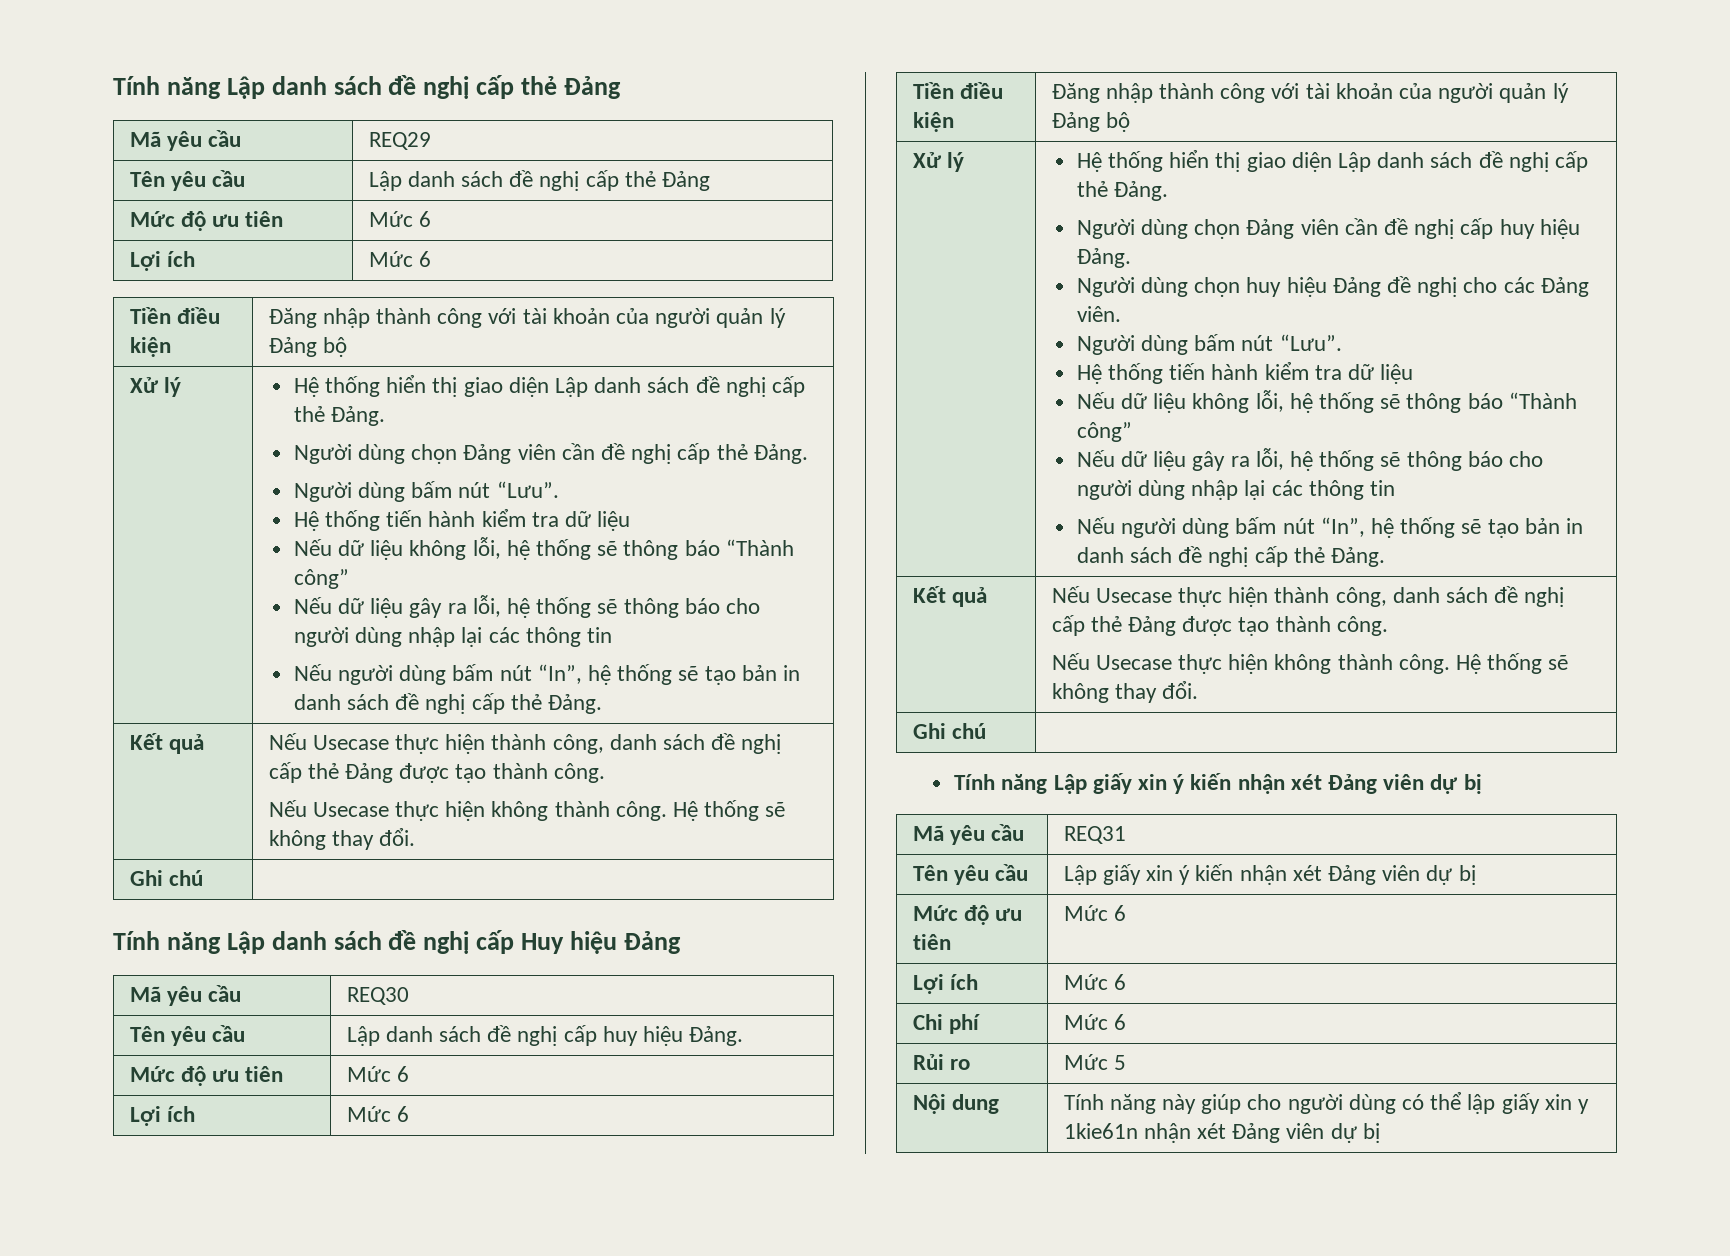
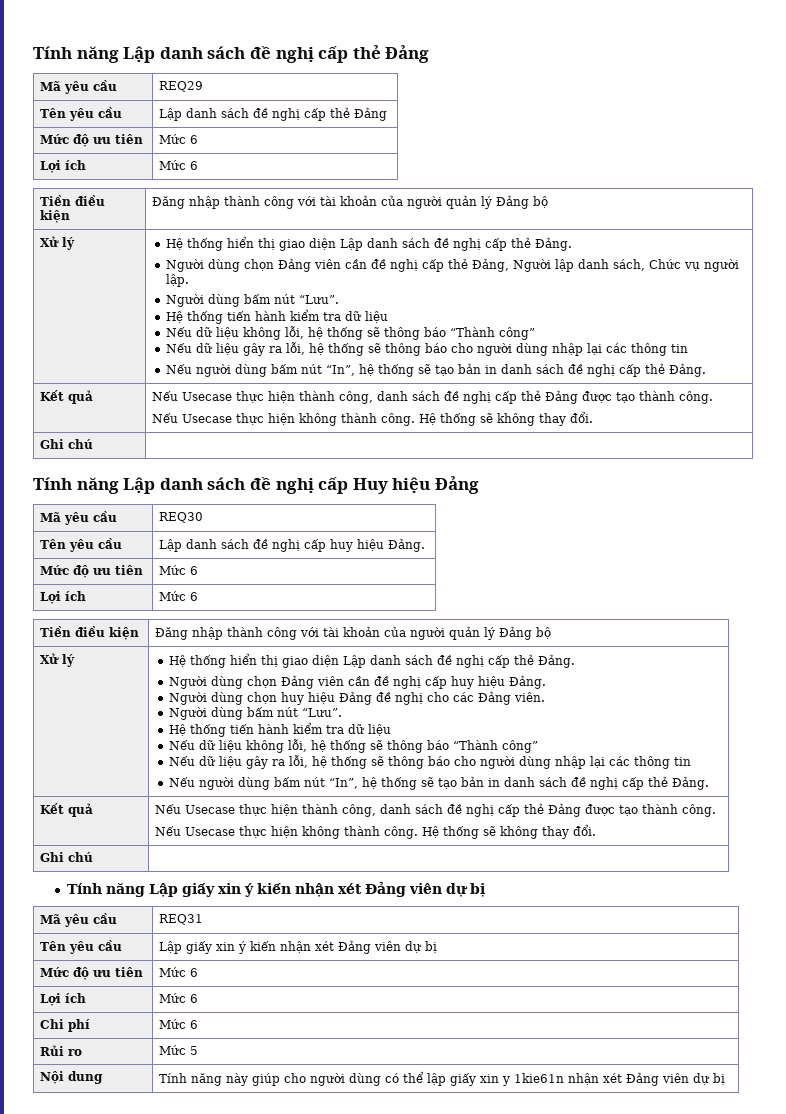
[753,444,808,464] Đảng. -> [471,258,739,272] [165,274,189,287] Đảng, Người lập danh sách, Chức vụ người lập.

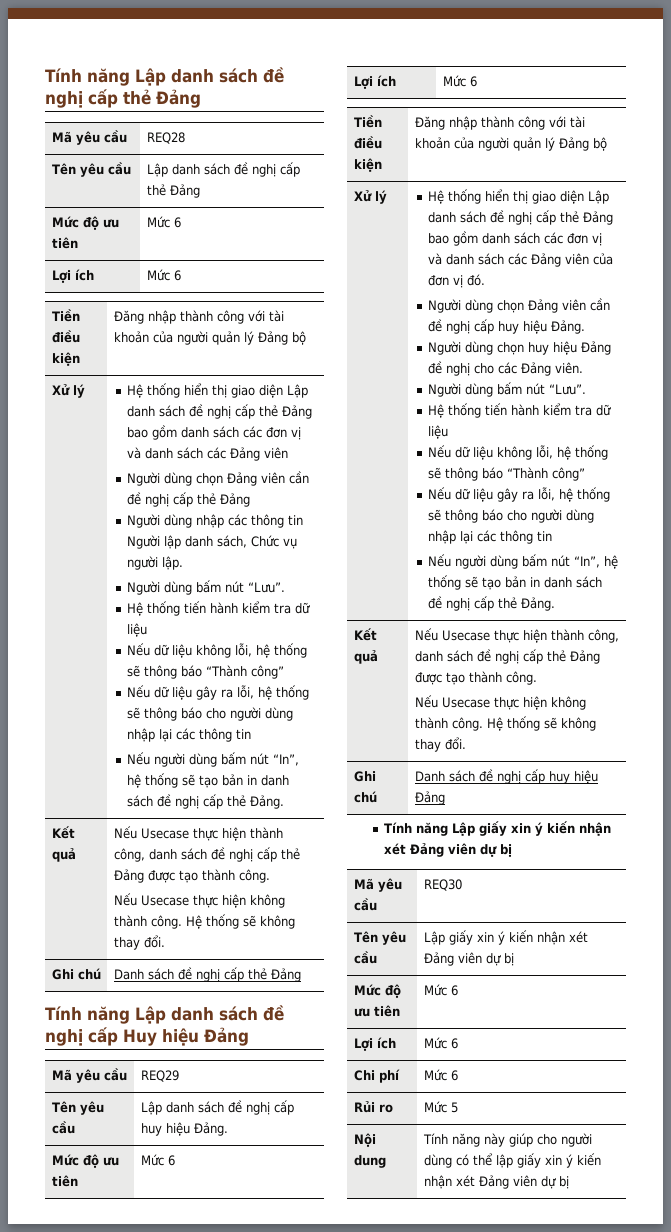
[159,81,204,92] REQ29 -> [146,132,185,144] REQ28
[534,237,572,251] Đảng. -> [282,405,313,419] [127,425,302,440] [127,447,289,461] Đảng bao gồm danh sách các đơn vị và danh sách các Đảng viên
[471,258,509,272] Đảng, -> [220,493,251,507] [127,514,304,528] Đảng // Người dùng nhập các thông tin
(94, 444) none -> [113,967,301,982] Danh sách đề nghị cấp thẻ Đảng
[159,512,204,523] REQ30 -> [140,1070,179,1082] REQ29
[537,654,575,668] Đảng. -> [583,211,614,225] [428,231,603,246] [428,253,614,267] [428,274,486,288] Đảng bao gồm danh sách các đơn vị và danh sách các Đảng viên của đơn vị đó.
(94, 857) none -> [414,769,598,784] [414,791,445,805] Danh sách đề nghị cấp huy hiệu Đảng
[159,914,204,925] REQ31 -> [423,879,462,891] REQ30
[502,1073,565,1086] y 1kie61n -> [565,1153,601,1168] ý kiến

